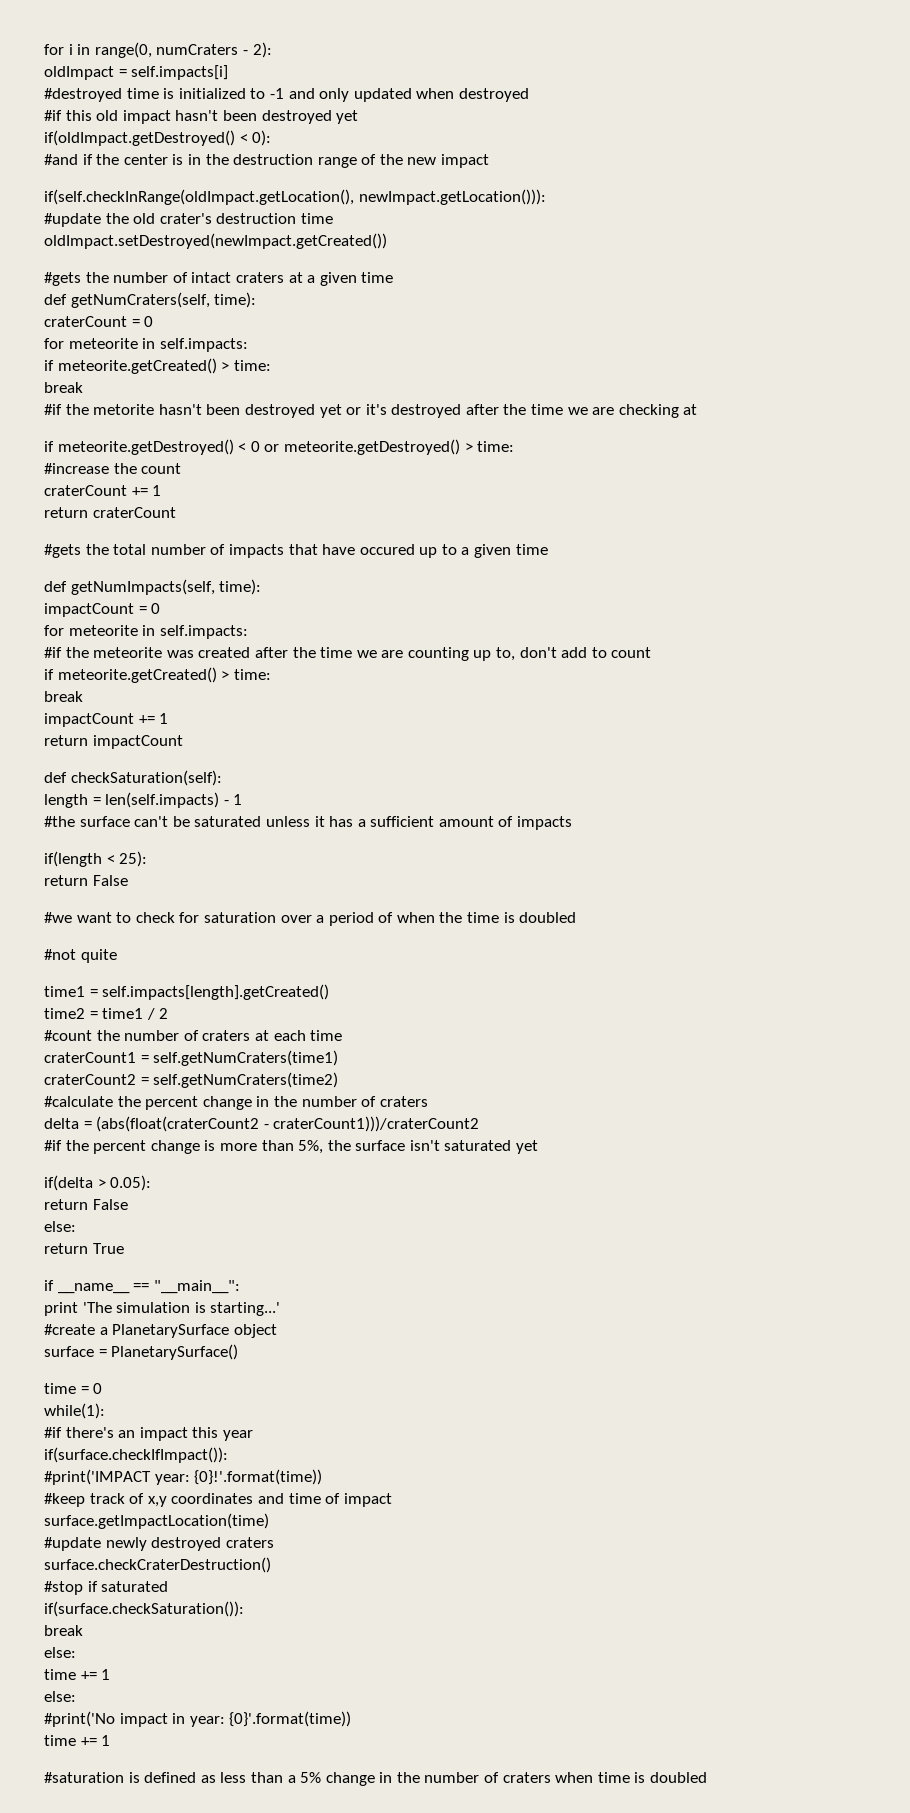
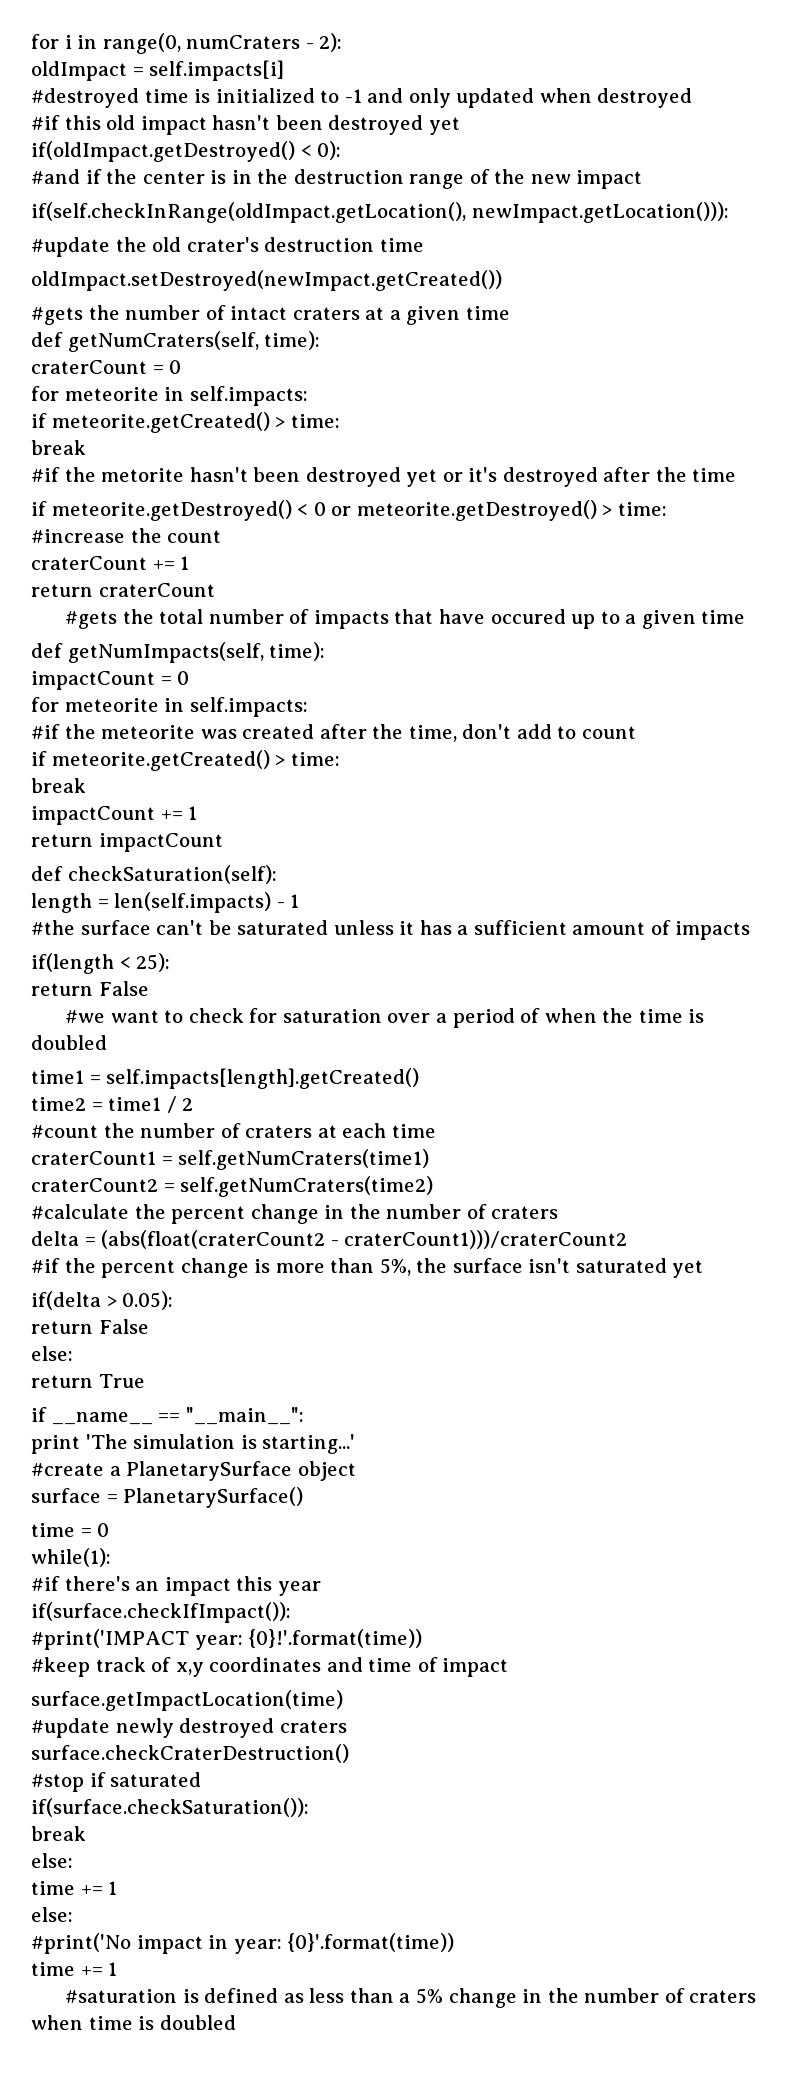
[567,404,698,418] we are checking at -> (737, 475) none
[320,647,516,661] time we are counting up to, -> [408,725,457,742] time,
[44,949,117,963] // #not quite -> (107, 1042) none

